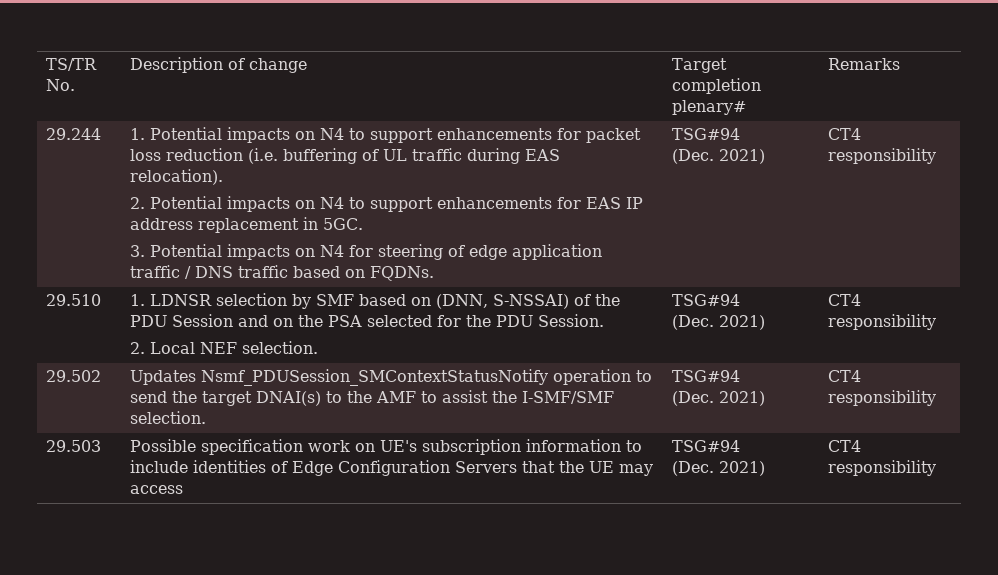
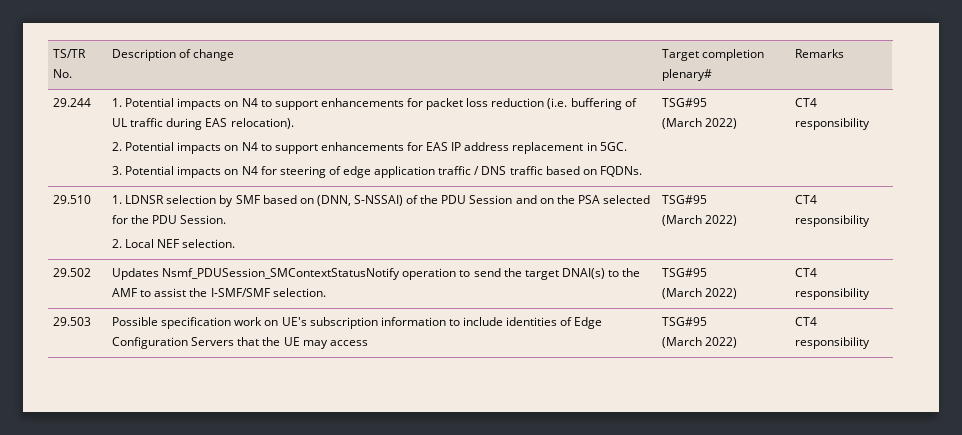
[672,128,741,140] [672,149,766,164] TSG#94 // (Dec. 2021) -> [662,98,708,107] [662,118,738,129] TSG#95 // (March 2022)
[672,294,741,306] [672,315,766,330] TSG#94 // (Dec. 2021) -> [662,195,708,204] [662,215,738,226] TSG#95 // (March 2022)
[672,370,741,382] [672,391,766,406] TSG#94 // (Dec. 2021) -> [662,268,708,277] [662,288,738,299] TSG#95 // (March 2022)
[672,440,741,452] [672,461,766,476] TSG#94 // (Dec. 2021) -> [662,317,708,326] [662,337,738,348] TSG#95 // (March 2022)

